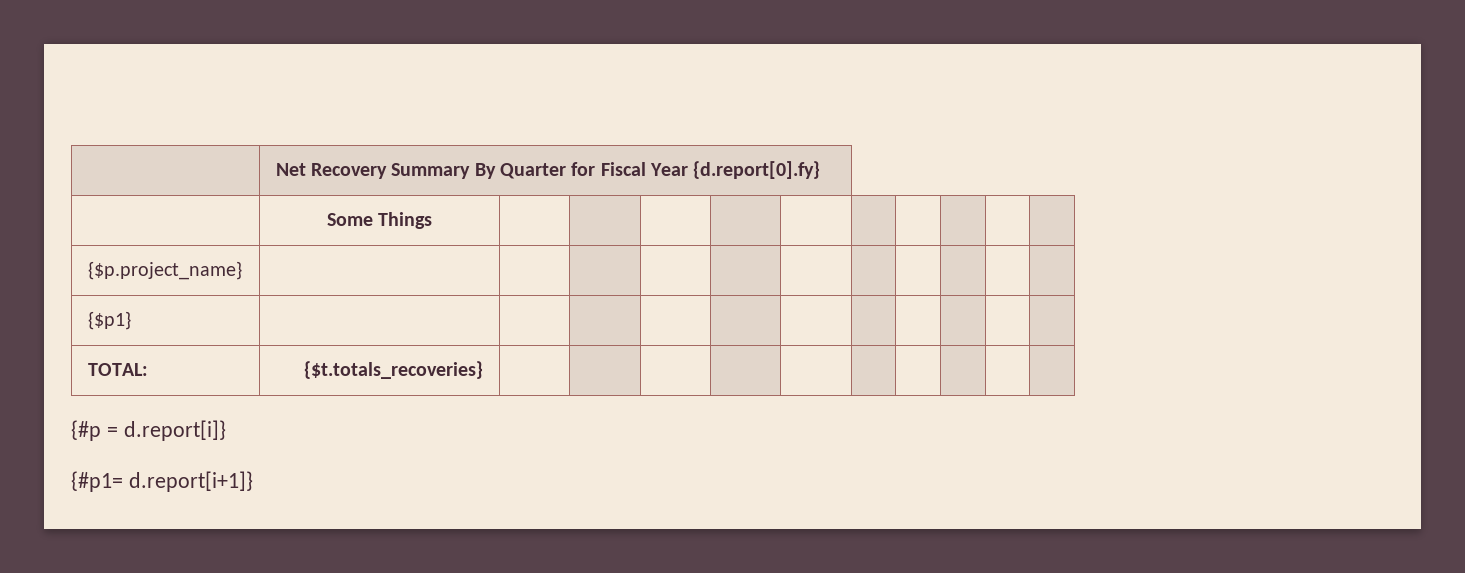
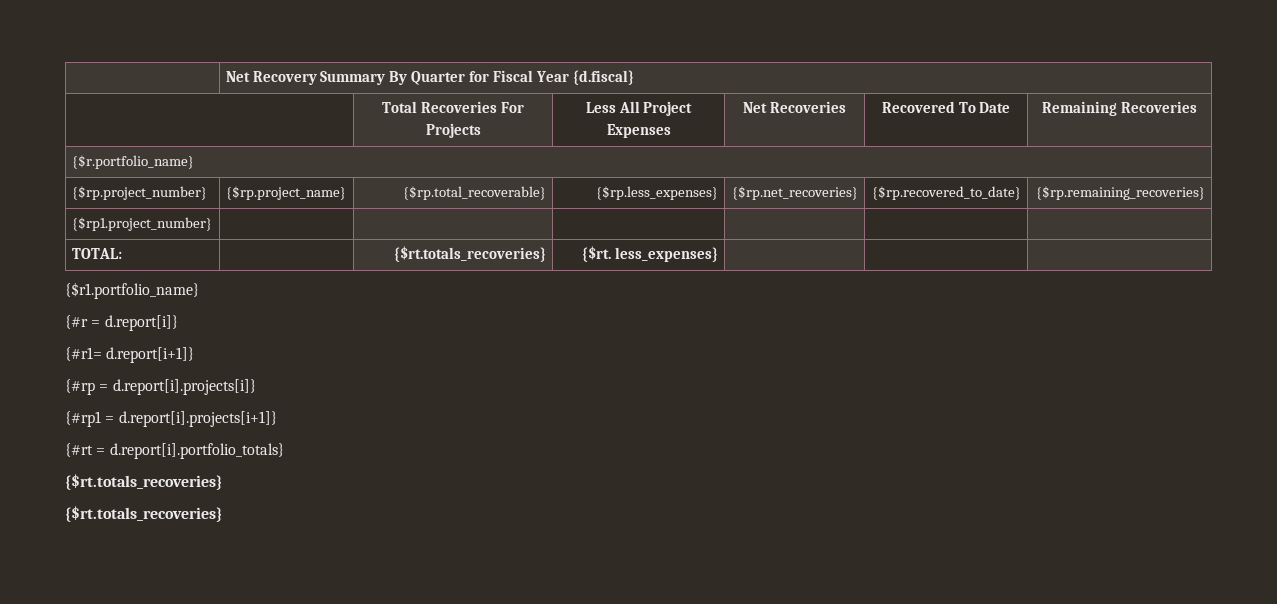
[693,161,821,179] [326,212,433,229] [87,261,242,280] [87,311,131,330] [87,363,148,376] [304,361,484,379] [71,420,101,441] {d.report[0].fy} // | Some Things | | | | | | | | | | // {$p.project_name} | | | | | | | | | | | // {$p1} | | | | | | | | | | | // TOTAL: | {$t.totals_recoveries} | | | | | | | | | | // {#p -> [572,70,634,85] [382,101,524,113] [425,123,481,138] [585,101,693,116] [606,124,671,138] [743,101,846,113] [881,101,1011,113] [1042,101,1197,116] [71,155,194,169] [71,186,207,200] [225,186,346,200] [403,186,547,200] [596,186,719,200] [732,186,859,200] [872,186,1022,200] [1036,186,1206,200] [71,217,212,231] [71,248,122,259] [394,246,547,262] [582,246,719,262] [65,282,199,299] [65,315,88,329] {d.fiscal} // | Total Recoveries For Projects | Less All Project Expenses | Net Recoveries | Recovered To Date | Remaining Recoveries // {$r.portfolio_name} // {$rp.project_number} | {$rp.project_name} | {$rp.total_recoverable} | {$rp.less_expenses} | {$rp.net_recoveries} | {$rp.recovered_to_date} | {$rp.remaining_recoveries} // {$rp1.project_number} | | | | | | // TOTAL: | | {$rt.totals_recoveries} | {$rt. less_expenses} | | | // {$r1.portfolio_name} // {#r
[71,471,123,492] {#p1= -> [65,347,102,361] {#r1=
(253, 481) none -> [65,379,256,395] [65,411,277,427] [65,443,284,459] [65,474,222,490] [65,506,222,522] // {#rp = d.report[i].projects[i]} // {#rp1 = d.report[i].projects[i+1]} // {#rt = d.report[i].portfolio_totals} // {$rt.totals_recoveries} // {$rt.totals_recoveries}

